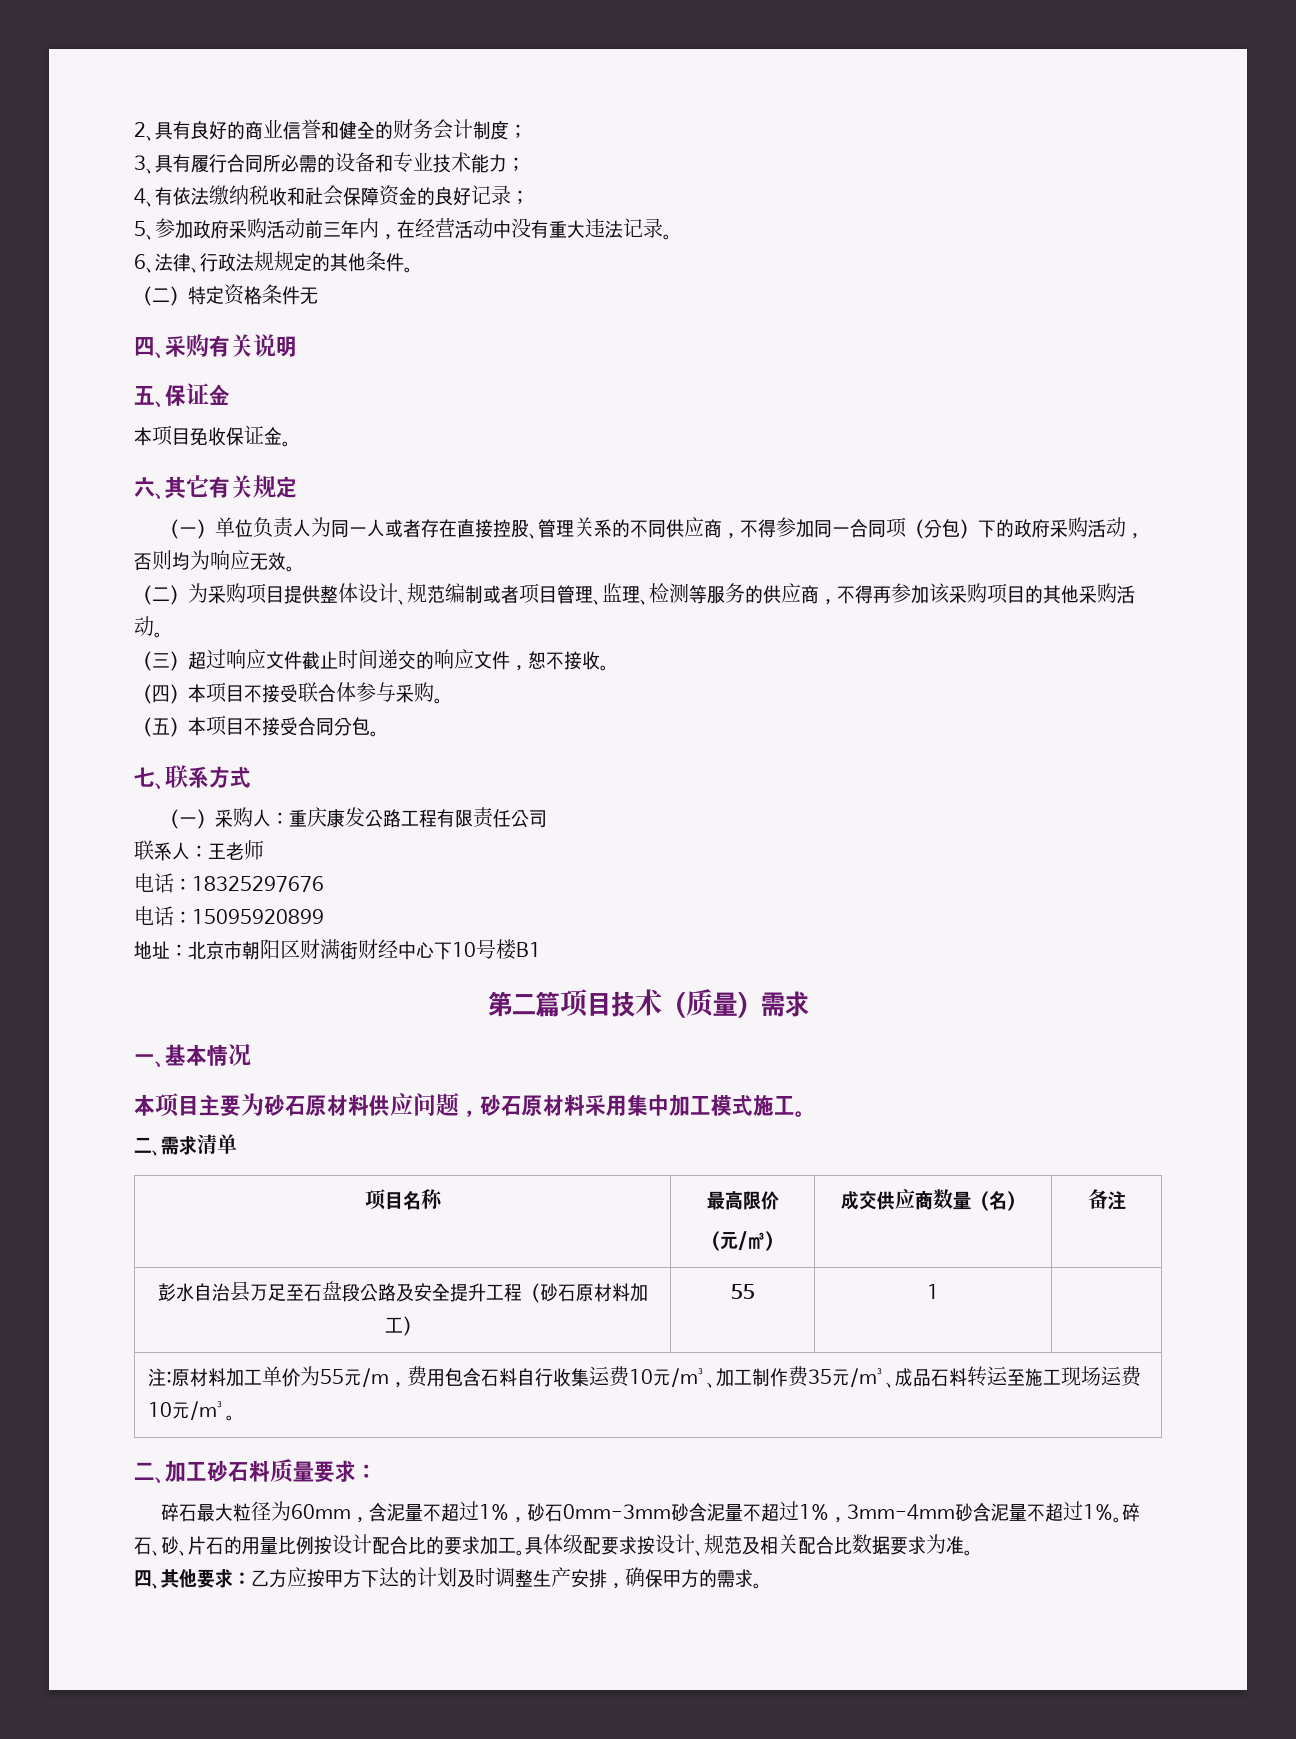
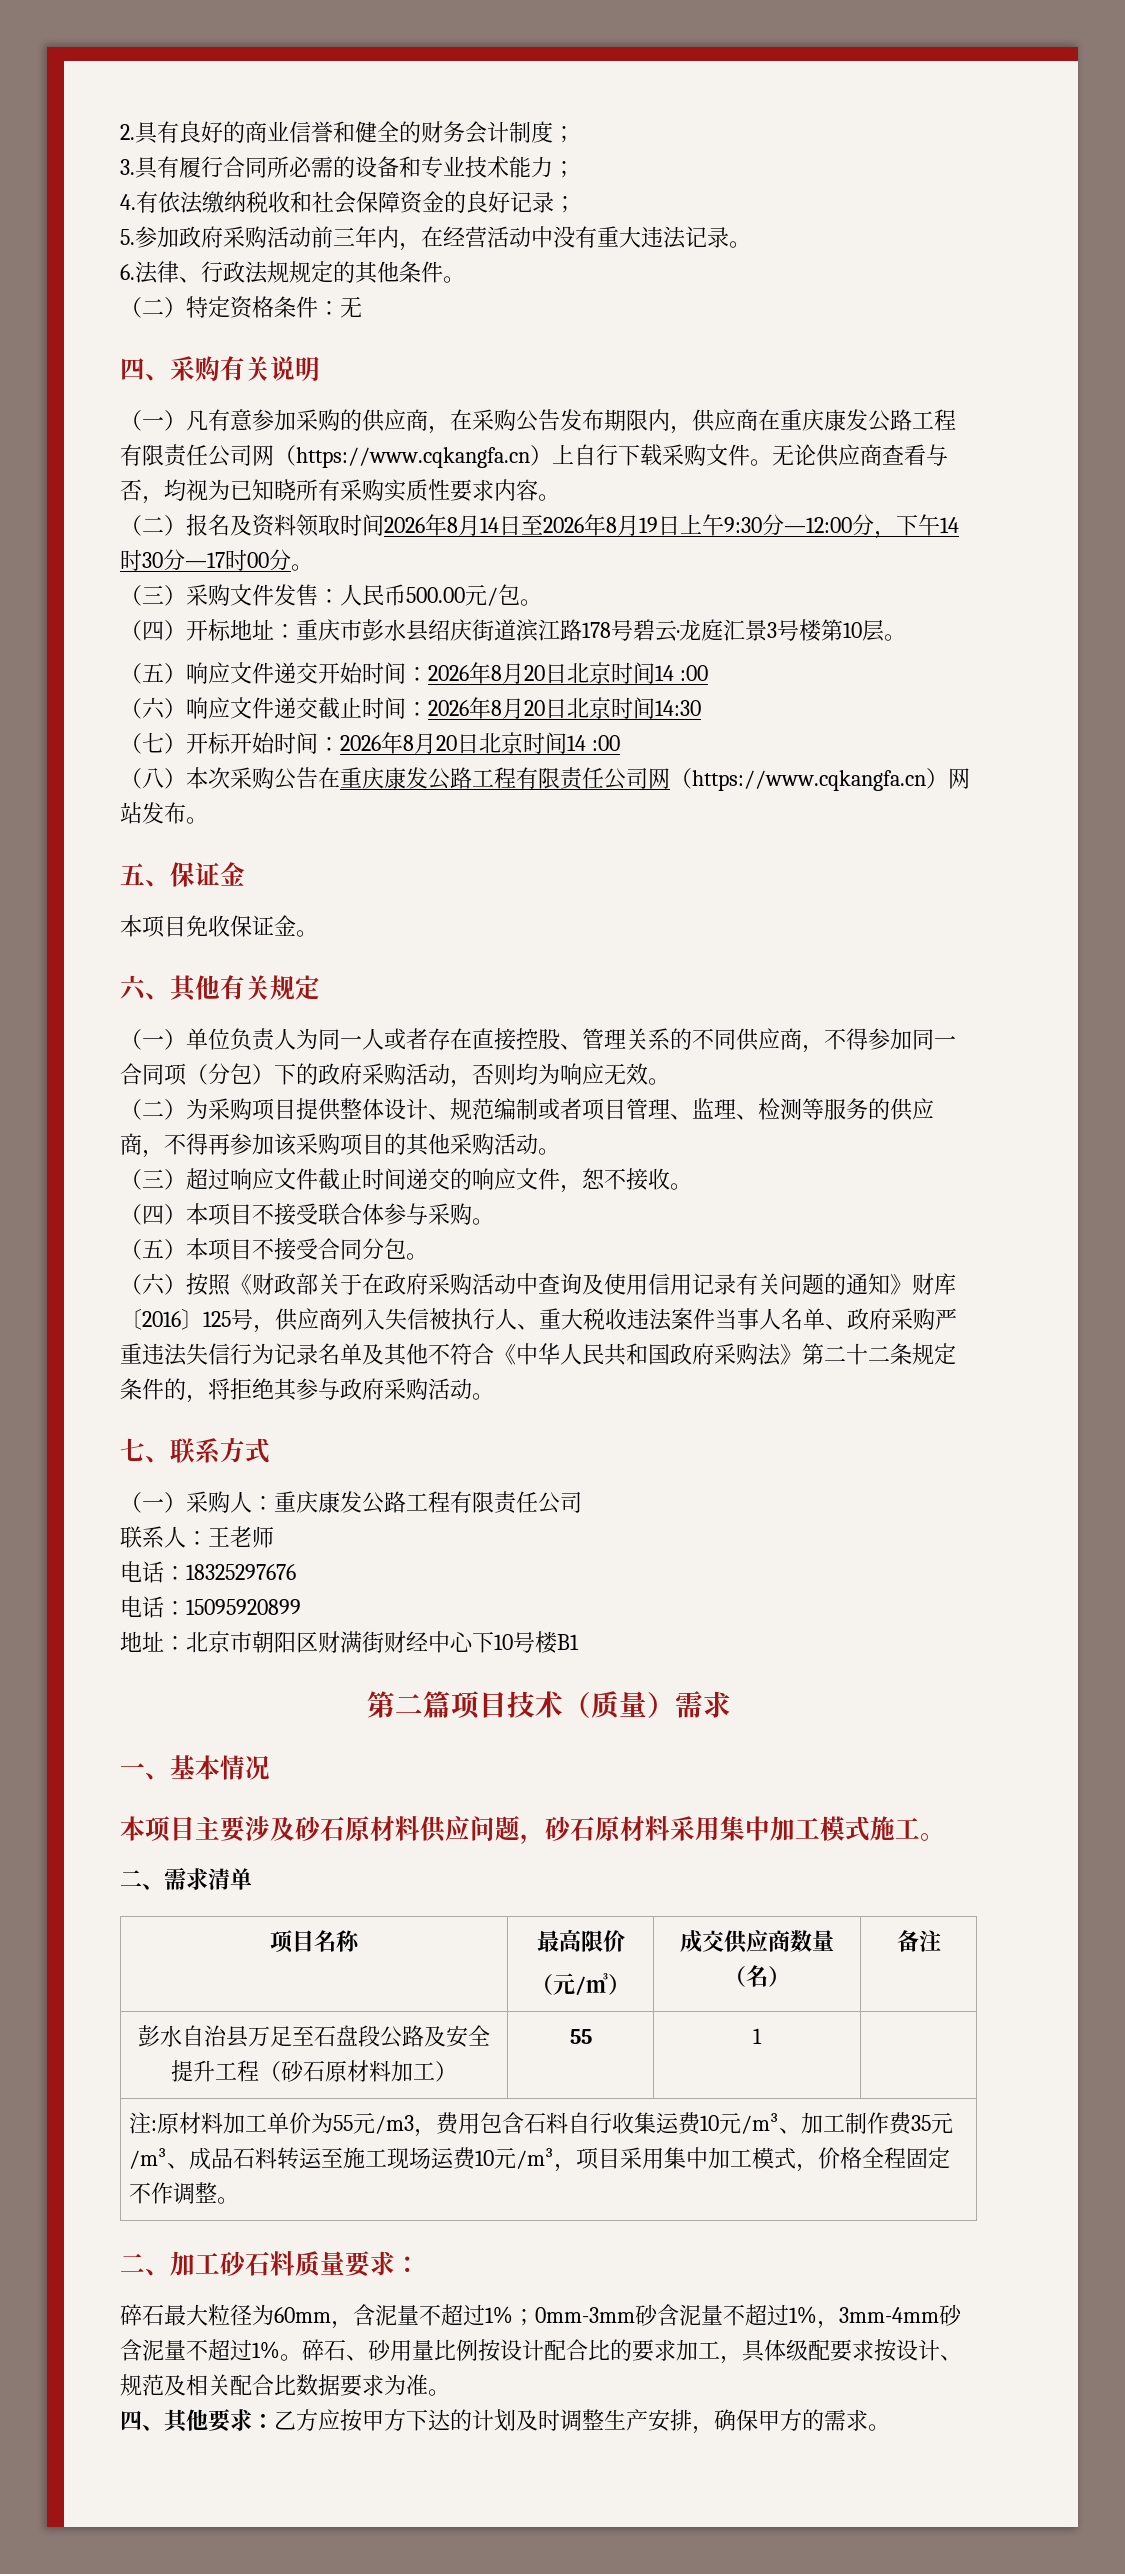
[134,122,155,141] 2、 -> [120,124,135,140] 2.
[134,155,155,174] 3、 -> [120,159,135,175] 3.
[134,188,155,207] 4、 -> [120,194,136,210] 4.
[134,221,155,240] 5、 -> [120,229,135,245] 5.
[134,254,155,273] 6、 -> [120,264,135,280] 6.
(300, 295) none -> [318,301,340,315] ：
(297, 346) none -> [120,409,956,434] [120,444,948,468] [120,479,560,504] [120,514,959,539] [120,549,313,571] [120,584,542,606] [120,619,906,642] [120,662,708,684] [120,697,701,719] [120,732,620,754] [120,767,970,791] [120,802,208,824] // （一）凡有意参加采购的供应商，在采购公告发布期限内，供应商在重庆康发公路工程有限责任公司网（https://www.cqkangfa.cn）上自行下载采购文件。无论供应商查看与否，均视为已知晓所有采购实质性要求内容。 // （二）报名及资料领取时间2026年8月14日至2026年8月19日上午9:30分—12:00分，下午14时30分—17时00分。 // （三）采购文件发售：人民币500.00元/包。 // （四）开标地址：重庆市彭水县绍庆街道滨江路178号碧云·龙庭汇景3号楼第10层。 // （五）响应文件递交开始时间：2026年8月20日北京时间14 :00 // （六）响应文件递交截止时间：2026年8月20日北京时间14:30 // （七）开标开始时间：2026年8月20日北京时间14 :00 // （八）本次采购公告在重庆康发公路工程有限责任公司网（https://www.cqkangfa.cn）网站发布。
[186,475,209,497] 它 -> [195,975,220,1000] 他
(379, 734) none -> [120,1273,956,1296] [120,1308,957,1333] [120,1343,956,1366] [120,1378,494,1403] // （六）按照《财政部关于在政府采购活动中查询及使用信用记录有关问题的通知》财库〔2016〕125号，供应商列入失信被执行人、重大税收违法案件当事人名单、政府采购严重违法失信行为记录名单及其他不符合《中华人民共和国政府采购法》第二十二条规定条件的，将拒绝其参与政府采购活动。
[241,1093,264,1116] 为 -> [245,1816,295,1841] 涉及
[361,1368,389,1387] /m -> [374,2115,414,2134] /m3
(226, 1410) none -> [553,2147,950,2172] [128,2182,217,2204] ，项目采用集中加工模式，价格全程固定不作调整
[509,1503,564,1523] ，砂石 -> [513,2309,535,2326] ；
[179,1536,242,1556] 、片石的 -> (391, 2350) none
[516,1550,525,1556] 。 -> [720,2356,742,2364] ，

